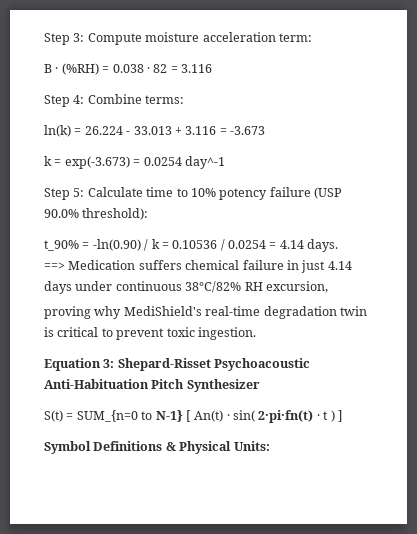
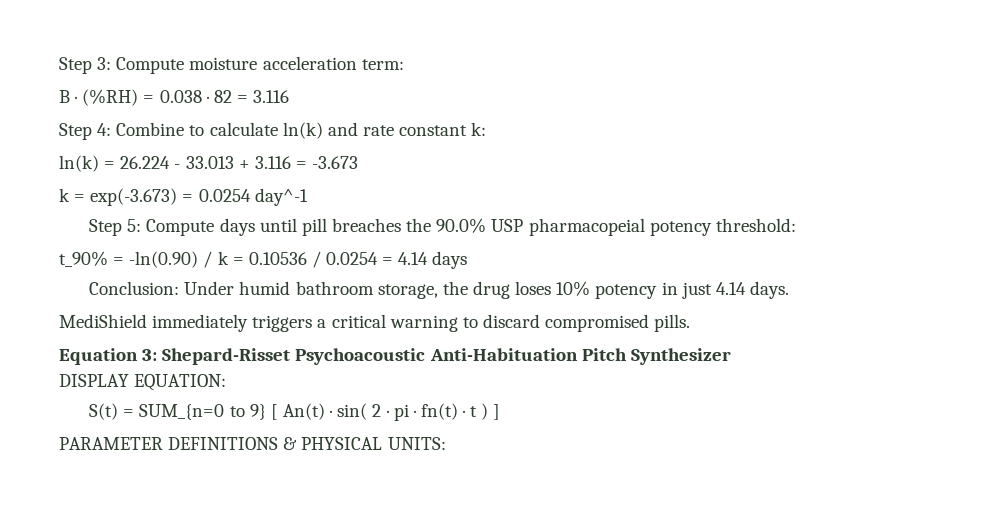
[145,95,185,104] terms: -> [189,122,487,139] to calculate ln(k) and rate constant k:
[87,187,342,200] [44,208,149,220] Calculate time to 10% potency failure (USP 90.0% threshold): -> [146,218,796,236] Compute days until pill breaches the 90.0% USP pharmacopeial potency threshold:
[307,239,339,252] [44,260,352,273] [44,281,328,294] [44,306,367,319] [44,327,256,340] days. // ==> Medication suffers chemical failure in just 4.14 days under continuous 38°C/82% RH excursion, // proving why MediShield's real-time degradation twin is critical to prevent toxic ingestion. -> [432,251,468,269] [89,281,789,299] [59,314,691,332] days // Conclusion: Under humid bathroom storage, the drug loses 10% potency in just 4.14 days. // MediShield immediately triggers a critical warning to discard compromised pills.
(260, 385) none -> [59,374,227,391] // DISPLAY EQUATION:
[155,410,183,422] N-1} -> [249,404,266,420] 9}
[258,410,314,423] 2·pi·fn(t) -> [372,403,458,421] 2 · pi · fn(t)
[44,441,270,454] Symbol Definitions & Physical Units: -> [59,437,446,450] PARAMETER DEFINITIONS & PHYSICAL UNITS:

